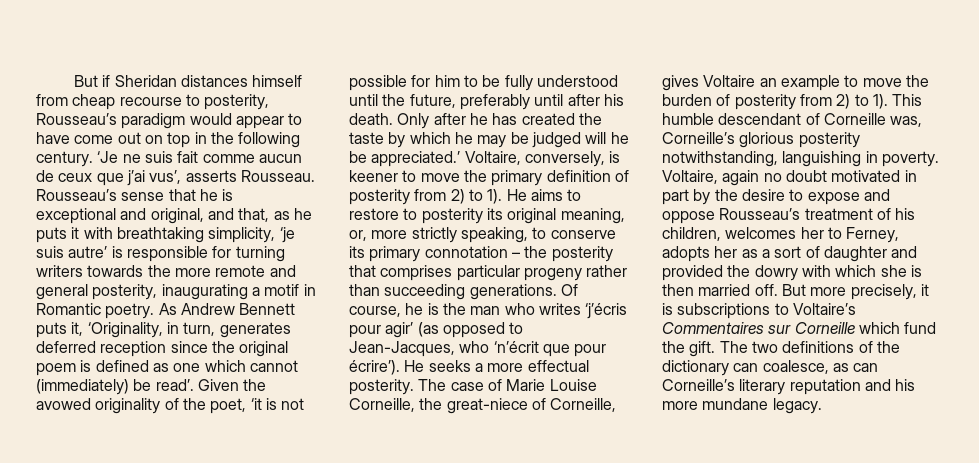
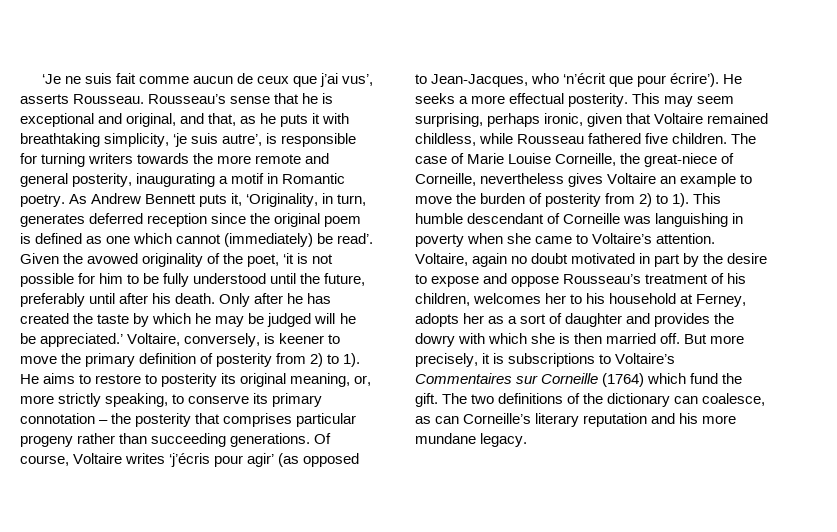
[74,75,303,87] [36,94,270,110] [36,113,303,129] [36,132,301,148] [36,151,93,167] But if Sheridan distances himself from cheap recourse to posterity, Rousseau’s paradigm would appear to have come out on top in the following century. -> (41, 79) none
[68,246,108,258] autre’ -> [222,134,263,146] autre’,
[405,303,535,315] he is the man who -> [73,453,123,464] Voltaire
(414, 387) none -> [632,93,735,107] [415,113,769,127] [415,133,728,146] This may seem surprising, perhaps ironic, given that Voltaire remained childless, while Rousseau fathered five children.
(617, 405) none -> [480,173,565,184] nevertheless
[890,116,923,127] [662,132,860,148] [662,151,939,167] was, Corneille’s glorious posterity notwithstanding, languishing in poverty. -> [623,213,744,227] [415,233,716,247] was languishing in poverty when she came to Voltaire’s attention.
(842, 233) none -> [586,293,694,304] his household at
[662,265,723,281] provided -> [654,313,711,327] provides
(855, 328) none -> [602,373,645,387] (1764)

